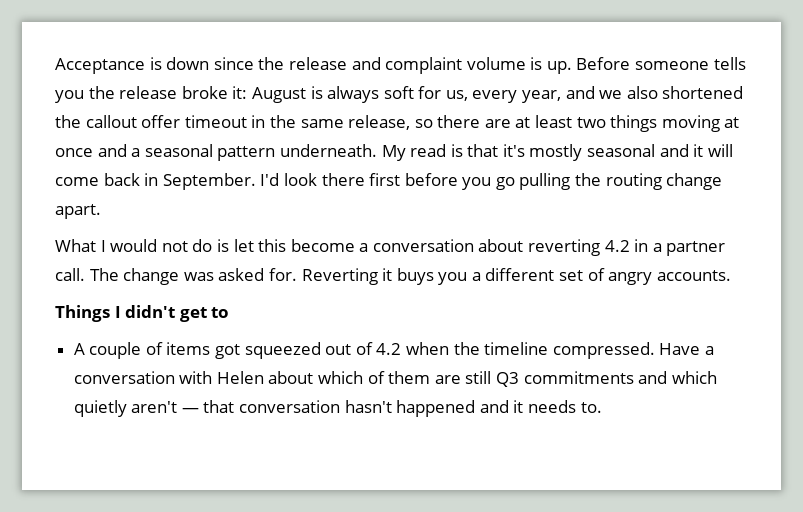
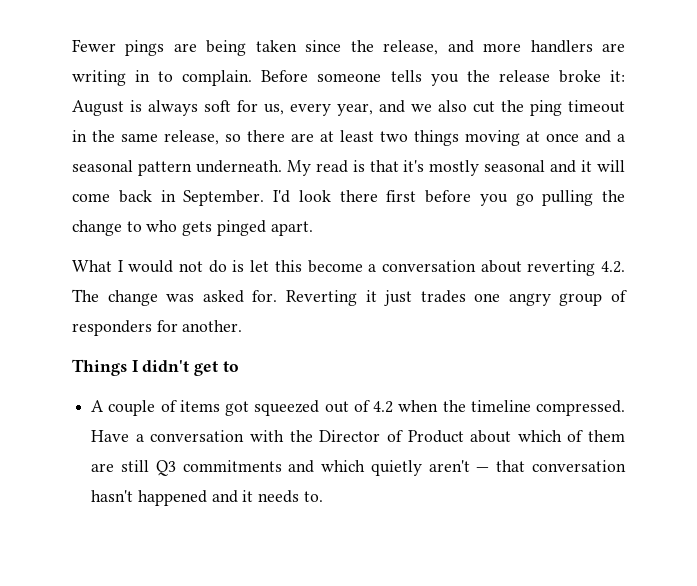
[55,57,572,74] Acceptance is down since the release and complaint volume is up. -> [72,39,625,56] [72,70,253,86] Fewer pings are being taken since the release, and more handlers are writing in to complain.
[662,86,744,99] [55,115,181,128] shortened the callout offer -> [473,100,562,116] cut the ping
[605,173,723,190] routing change -> [72,220,266,236] change to who gets pinged
[604,239,726,256] [55,268,85,281] 4.2 in a partner call. -> [601,261,626,273] 4.2.
[396,268,731,285] buys you a different set of angry accounts. -> [384,290,627,306] [72,320,243,336] just trades one angry group of responders for another.
[216,371,264,384] Helen -> [289,430,464,443] the Director of Product

